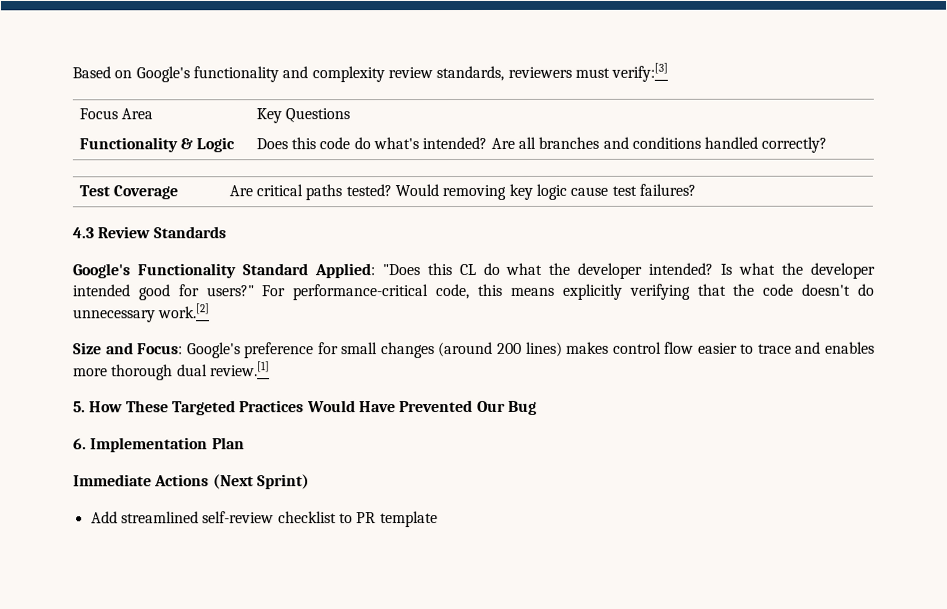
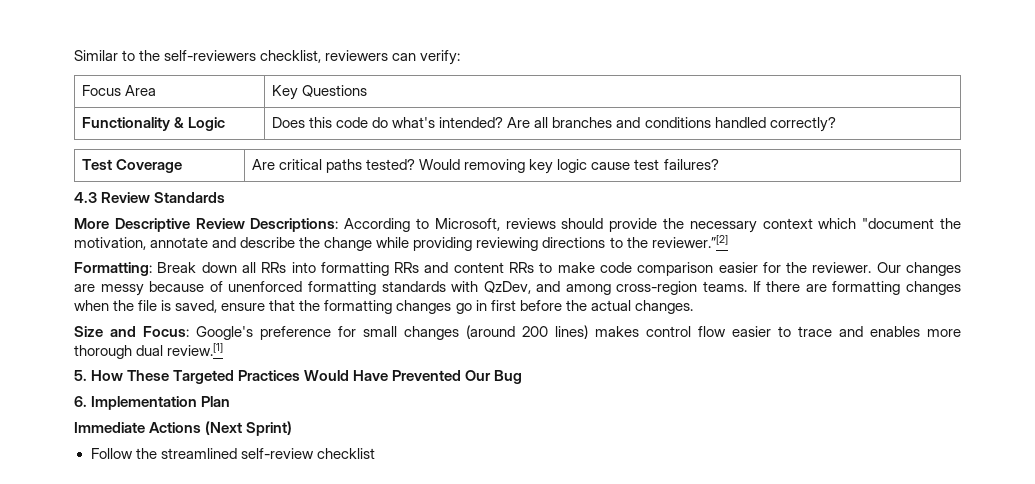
[72,62,669,83] Based on Google's functionality and complexity review standards, reviewers must verify:[3] -> [74,50,461,65] Similar to the self-reviewers checklist, reviewers can verify:
[72,262,876,279] [72,283,875,301] [73,303,211,323] Google's Functionality Standard Applied: "Does this CL do what the developer intended? Is what the developer intended good for users?" For performance-critical code, this means explicitly verifying that the code doesn't do unnecessary work.[2] -> [74,218,961,233] [74,235,728,251] [74,262,961,276] [74,281,962,296] [74,300,693,314] More Descriptive Review Descriptions: According to Microsoft, reviews should provide the necessary context which "document the motivation, annotate and describe the change while providing reviewing directions to the reviewer.”[2] // Formatting: Break down all RRs into formatting RRs and content RRs to make code comparison easier for the reviewer. Our changes are messy because of unenforced formatting standards with QzDev, and among cross-region teams. If there are formatting changes when the file is saved, ensure that the formatting changes go in first before the actual changes.
[90,511,118,524] Add -> [90,448,157,459] Follow the
[338,511,438,528] to PR template -> (375, 453) none

